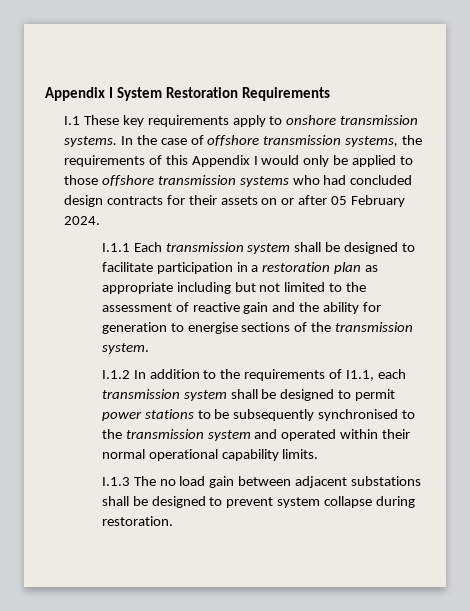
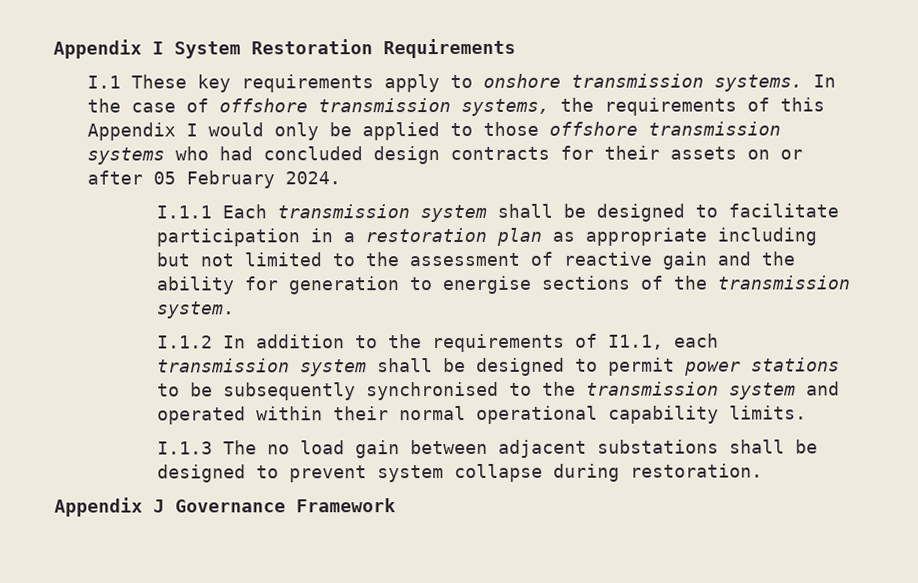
(173, 521) none -> [54,497,396,517] // Appendix J Governance Framework

